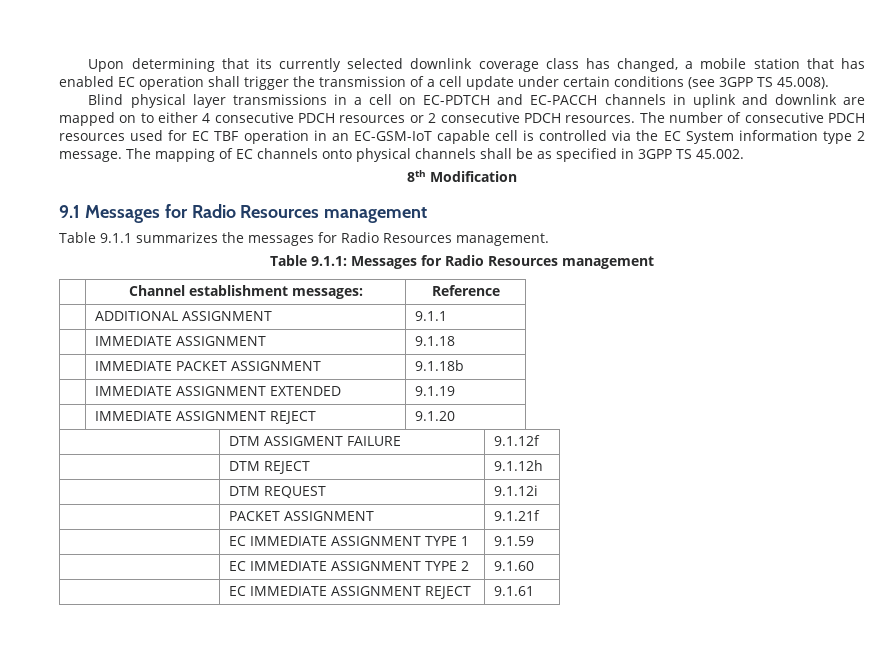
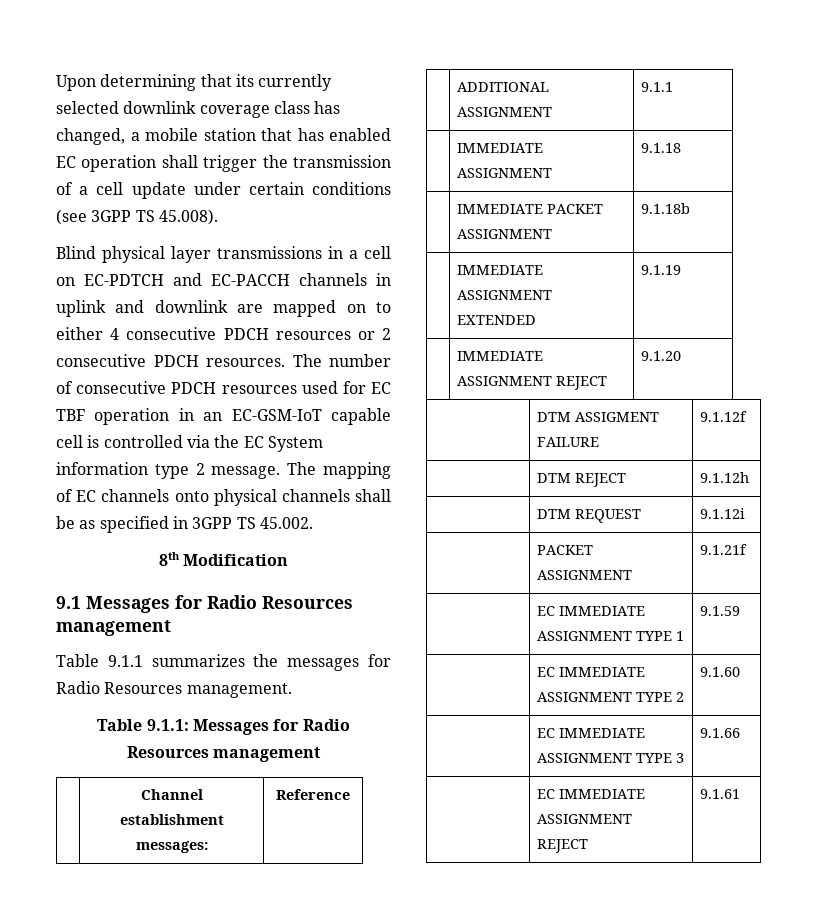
(534, 566) none -> [536,728,645,738] [536,753,684,763] [699,728,740,738] // | EC IMMEDIATE ASSIGNMENT TYPE 3 | 9.1.66

